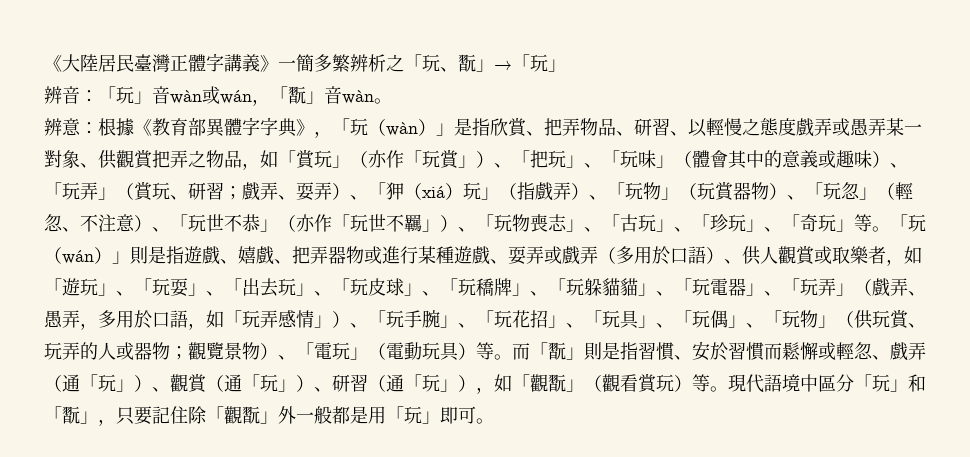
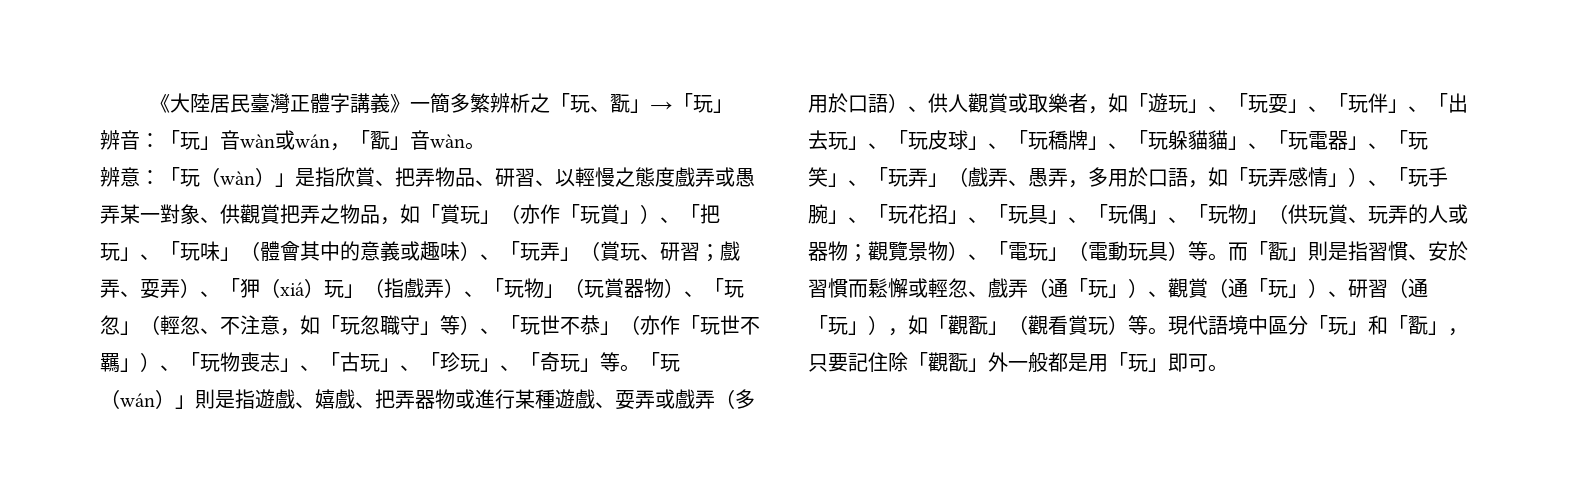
[98,117,332,138] 根據《教育部異體字字典》， -> (160, 177) none
(135, 223) none -> [280,315,460,336] ，如「玩忽職守」等
(242, 286) none -> [1348,93,1448,113] 玩伴」、「
(818, 287) none -> [808,167,908,187] 笑」、「玩

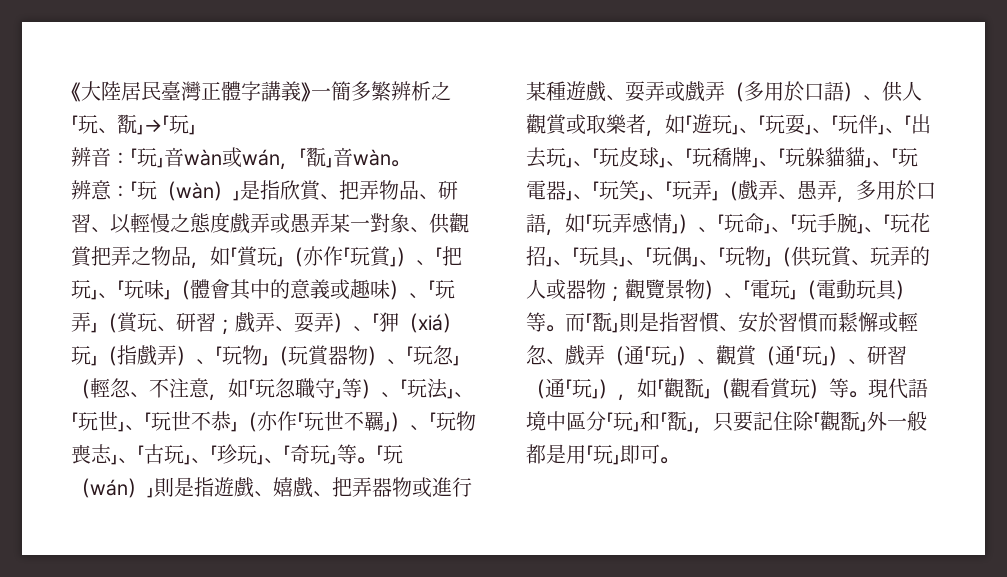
(540, 326) none -> [427,378,473,399] [71,411,171,432] 法」、「玩世」、「玩
(1428, 178) none -> [744,213,817,234] 命」、「玩

